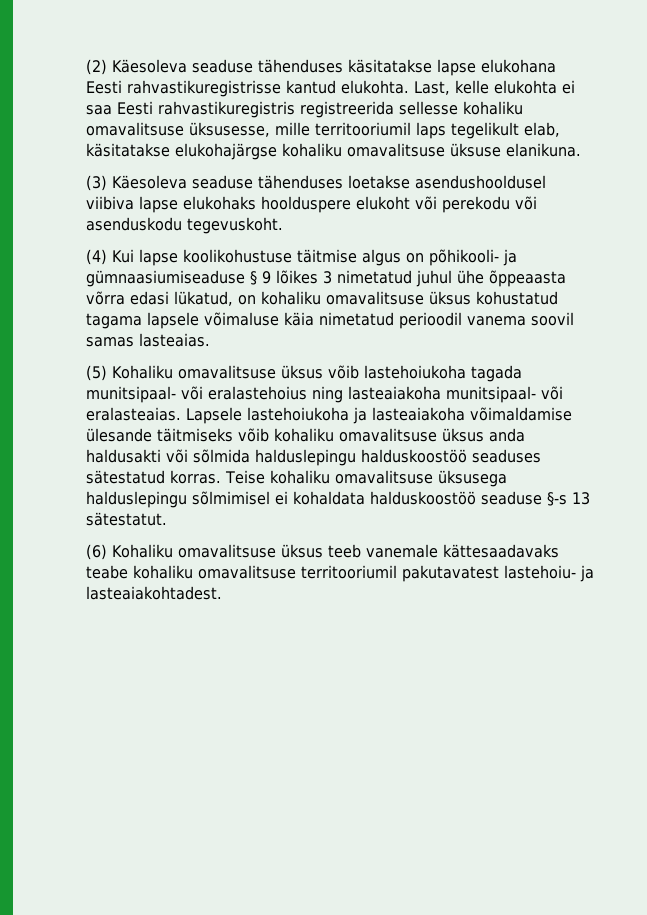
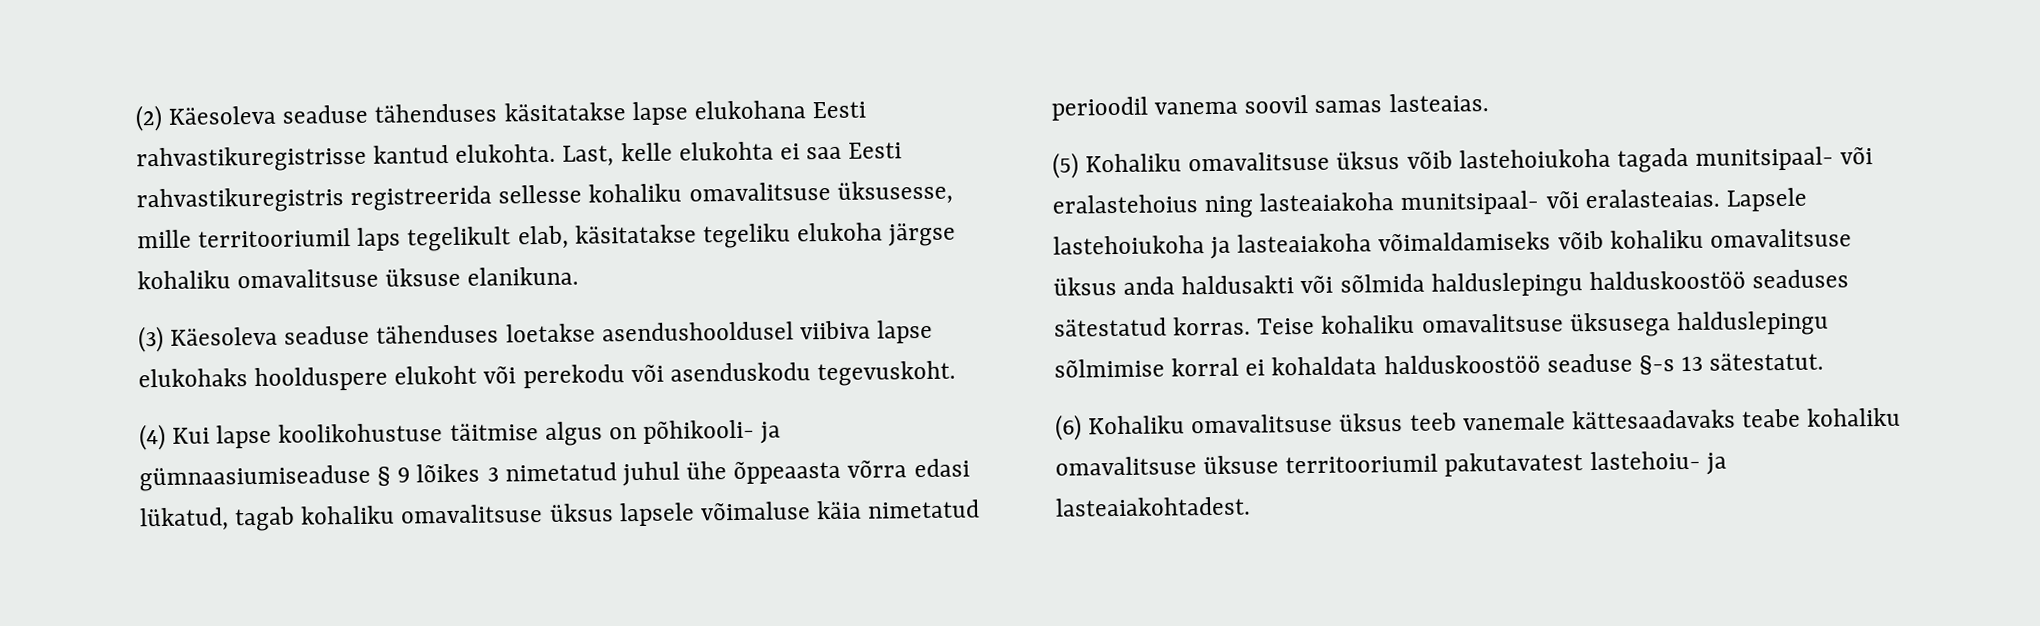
[175,143,277,160] elukohajärgse -> [702,222,957,249] tegeliku elukoha järgse
[238,291,558,305] [86,313,142,329] on kohaliku omavalitsuse üksus kohustatud tagama -> [234,503,614,532] tagab kohaliku omavalitsuse üksus
[470,407,572,421] [86,428,233,442] võimaldamise ülesande täitmiseks -> [1378,231,1552,252] võimaldamiseks
[192,491,270,505] sõlmimisel -> [1054,357,1240,378] sõlmimise korral
(296, 572) none -> [1203,455,1280,475] üksuse

